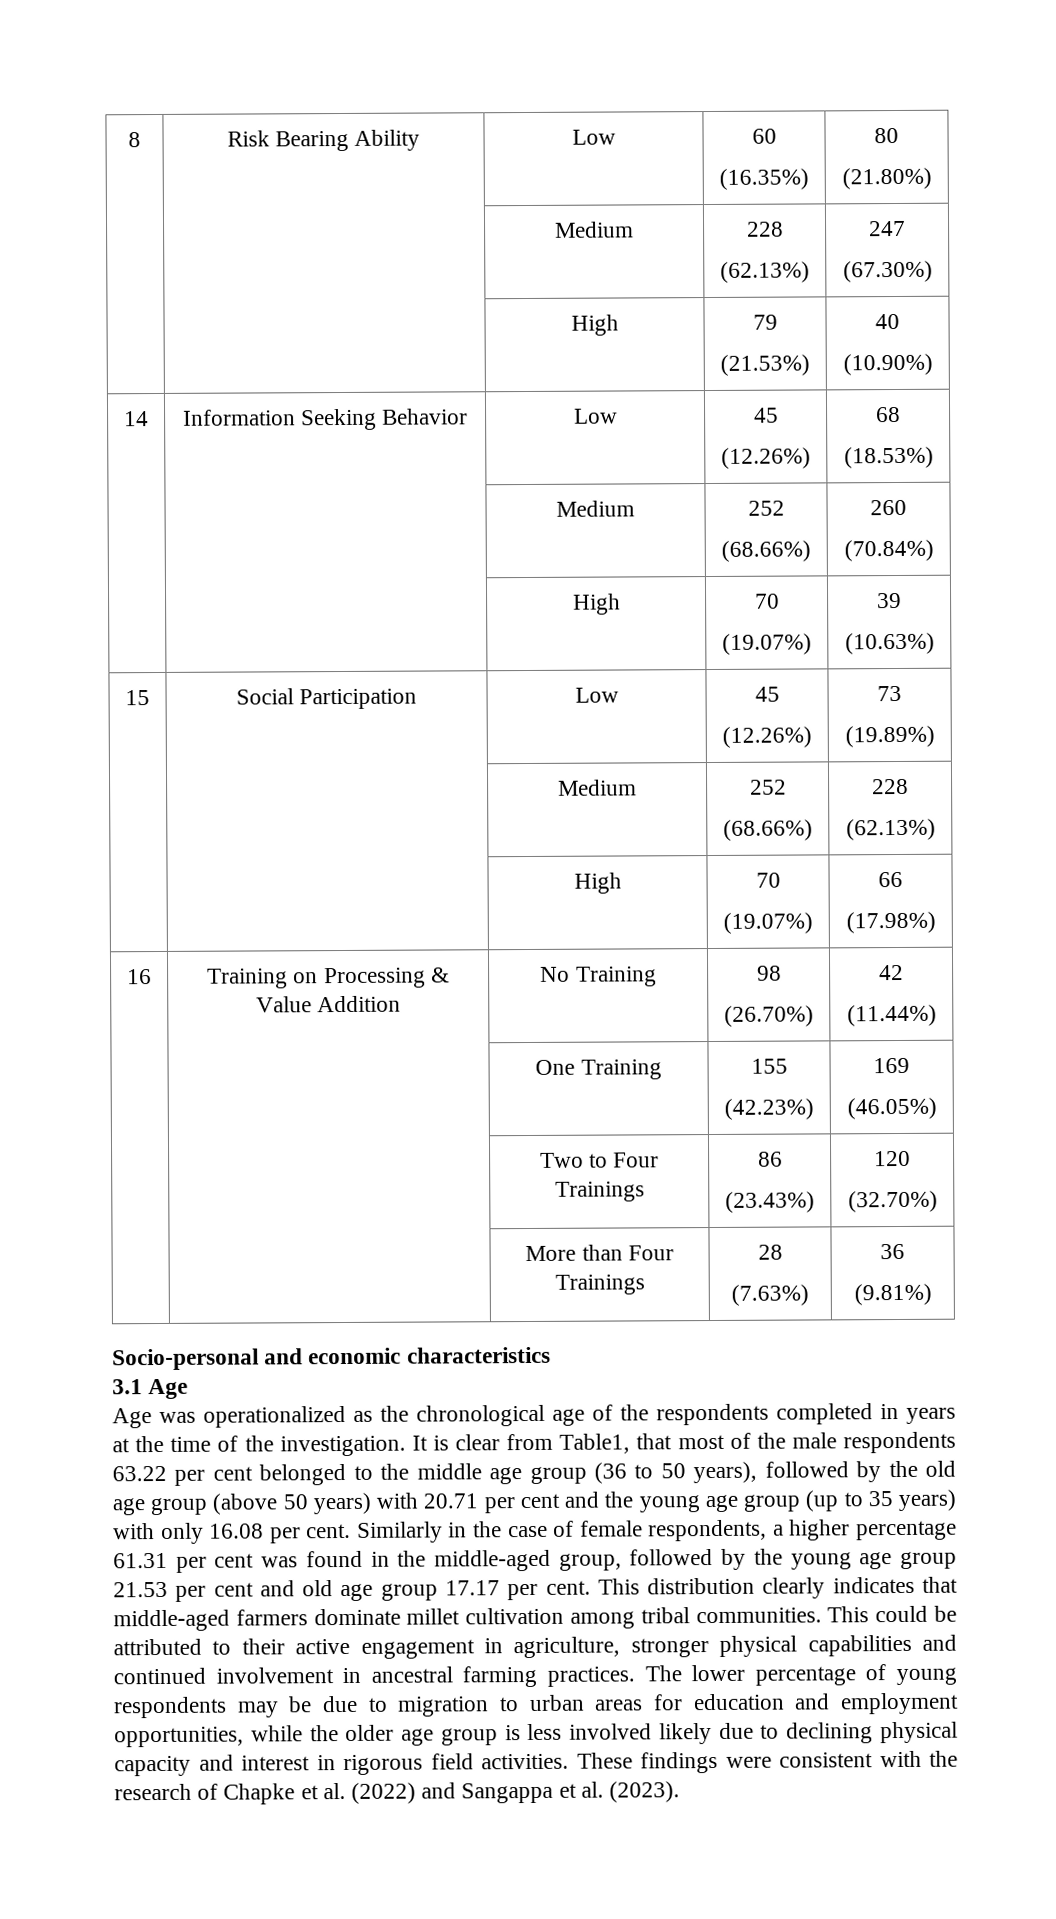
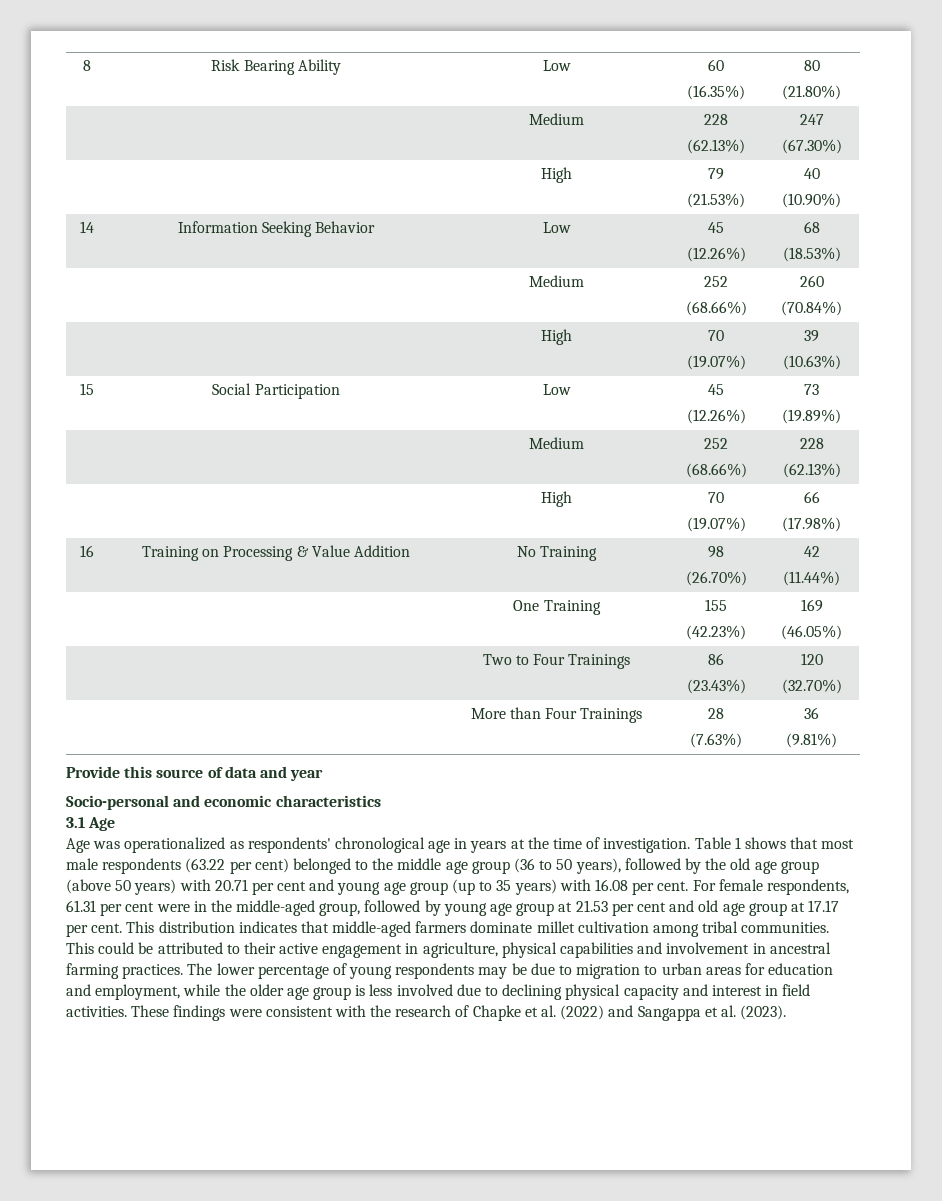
(932, 1294) none -> [66,766,324,781] // Provide this source of data and year
[380,1405,409,1422] the -> [247,837,331,853] respondents'
[592,1403,873,1426] of the respondents completed -> (451, 846) none
[244,1431,956,1457] [112,1465,253,1486] the investigation. It is clear from Table1, that most of the male respondents 63.22 per cent -> [603,837,855,853] [66,858,289,874] investigation. Table 1 shows that most male respondents (63.22 per cent)
[604,1491,634,1508] the -> (335, 885) none
[160,1522,204,1544] only -> (591, 885) none
[356,1519,957,1543] Similarly in the case of female respondents, a higher percentage -> [692,879,849,895] For female respondents,
[261,1550,363,1568] was found -> [156,904,190,912] were
[753,1548,957,1570] the young age group -> [443,902,573,916] young age group at
(438, 1592) none -> [790,902,805,912] at
[762,1577,826,1599] clearly -> (235, 927) none
[630,1638,709,1658] stronger -> (498, 950) none
[113,1667,206,1685] continued -> (663, 948) none
[839,1692,959,1715] [114,1726,244,1748] employment opportunities, -> [95,984,181,1000] employment,
[658,1723,712,1745] likely -> (453, 990) none
[343,1754,423,1776] rigorous -> (779, 990) none

